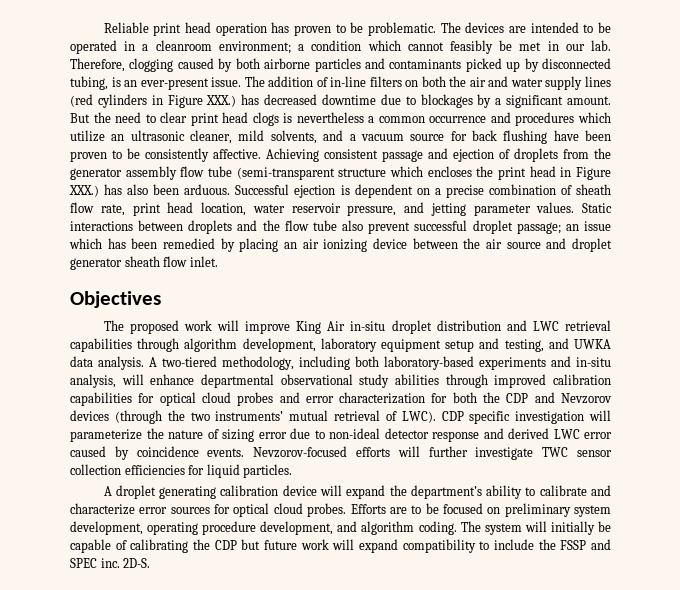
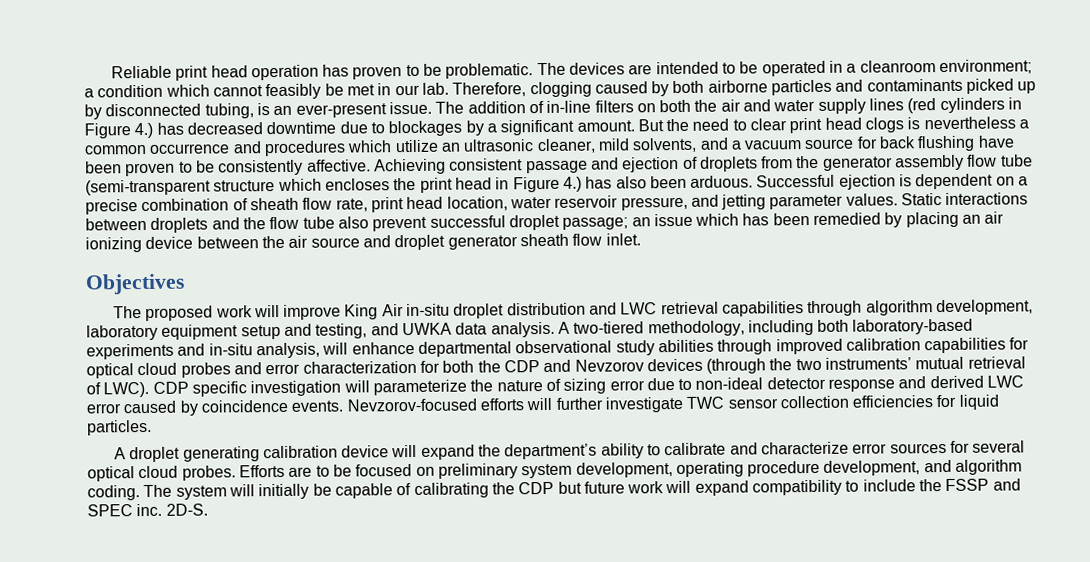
[206,95,237,107] XXX.) -> [134,122,154,139] 4.)
[69,185,99,197] XXX.) -> [562,176,582,192] 4.)
(231, 509) none -> [972,440,1026,453] several

